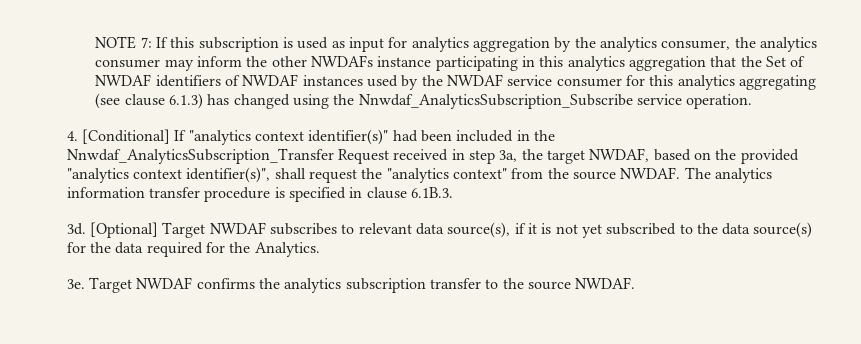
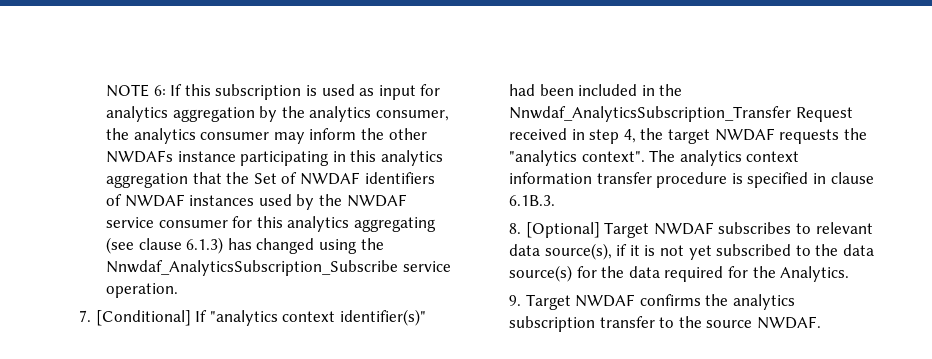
[140,37,152,48] 7: -> [153,85,166,96] 6:
[66,131,78,141] 4. -> [78,310,91,322] 7.
[499,150,518,162] 3a, -> [623,129,636,143] 4,
[589,148,799,164] [66,167,681,183] NWDAF, based on the provided "analytics context identifier(s)", shall request the "analytics context" from the source NWDAF. -> [714,128,867,144] [508,150,645,166] NWDAF requests the "analytics context".
(772, 175) none -> [746,151,800,162] context
[66,223,86,235] 3d. -> [508,223,521,234] 8.
[66,279,85,289] 3e. -> [508,295,521,306] 9.

